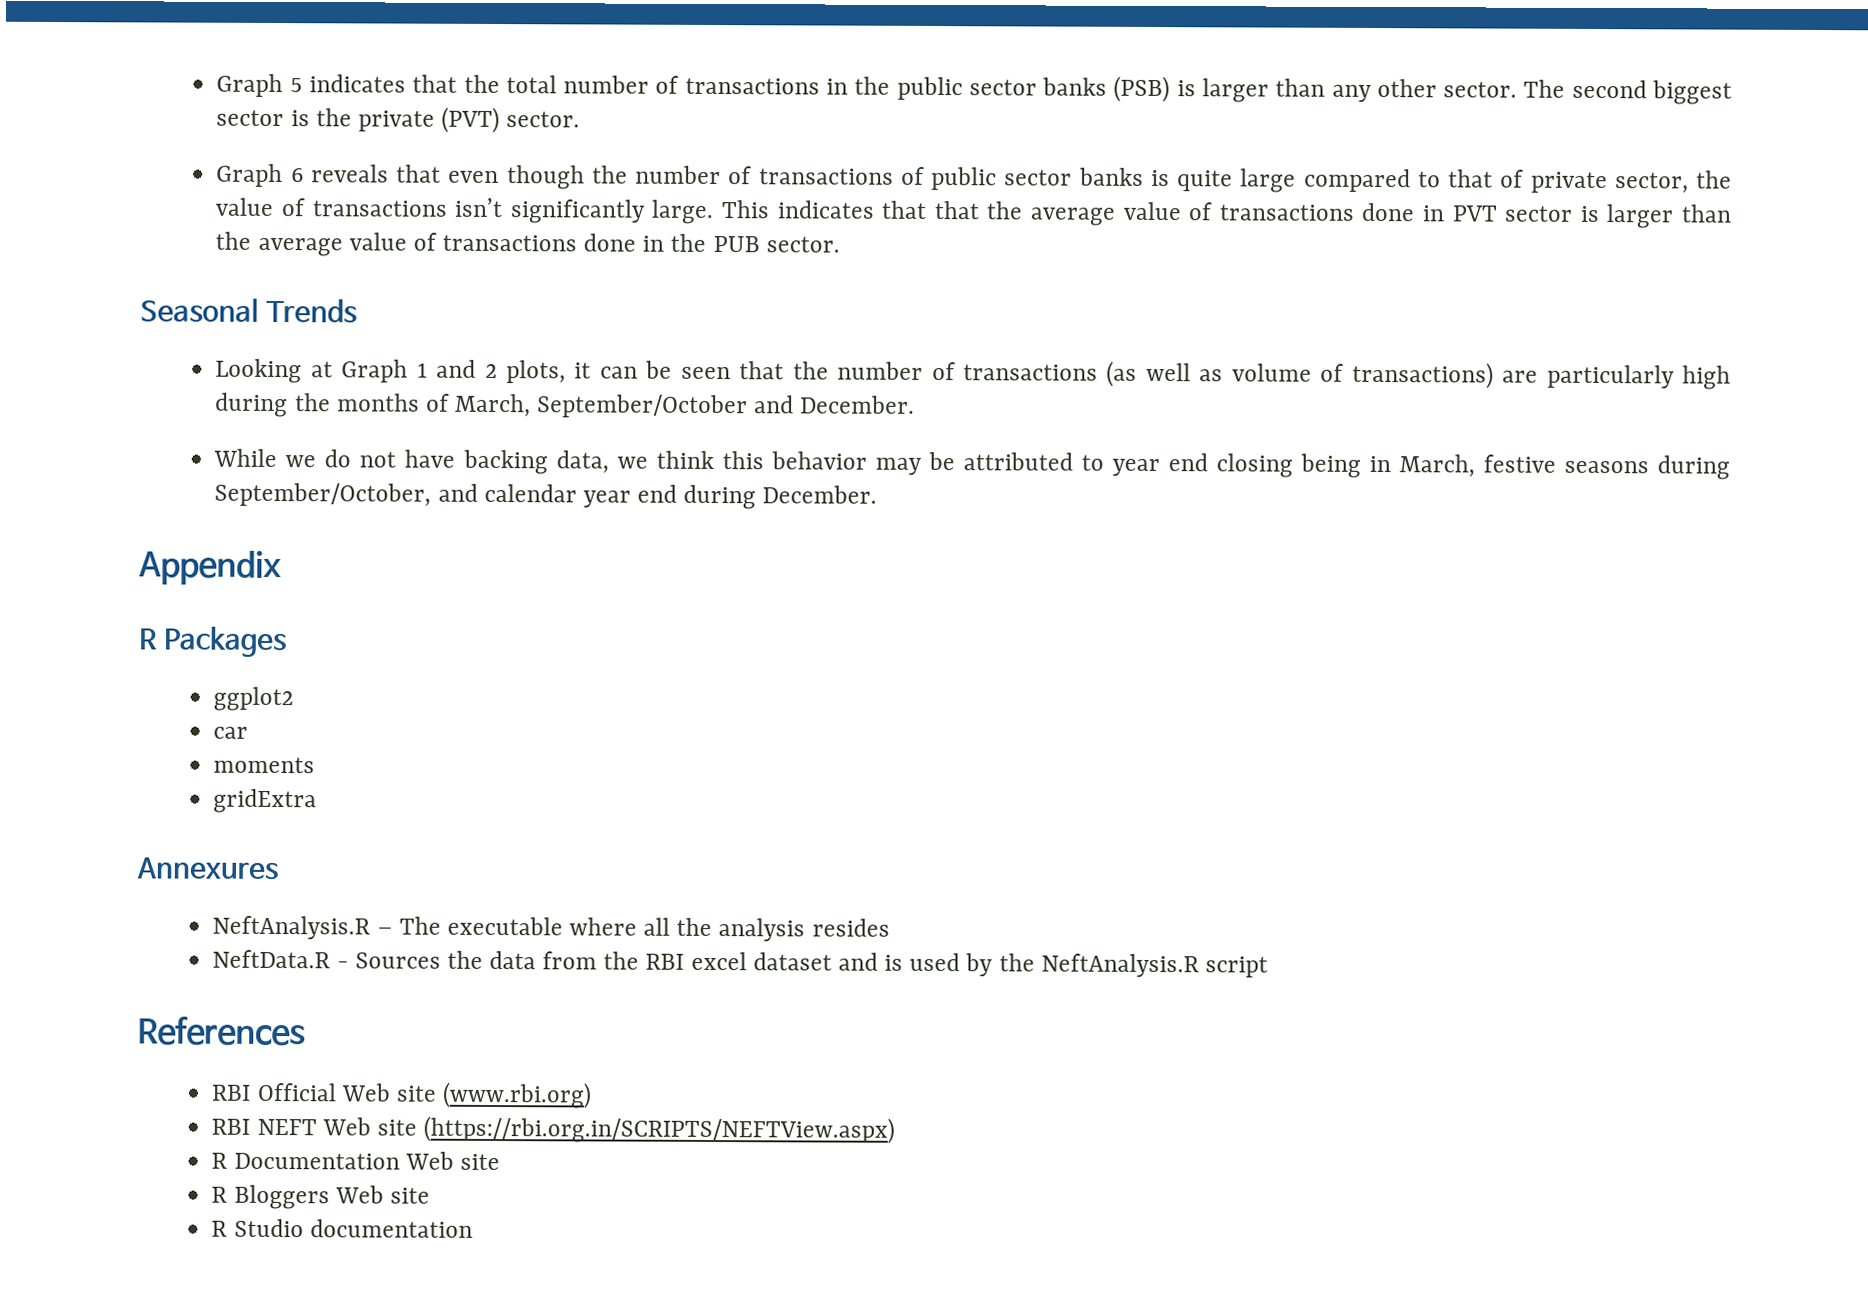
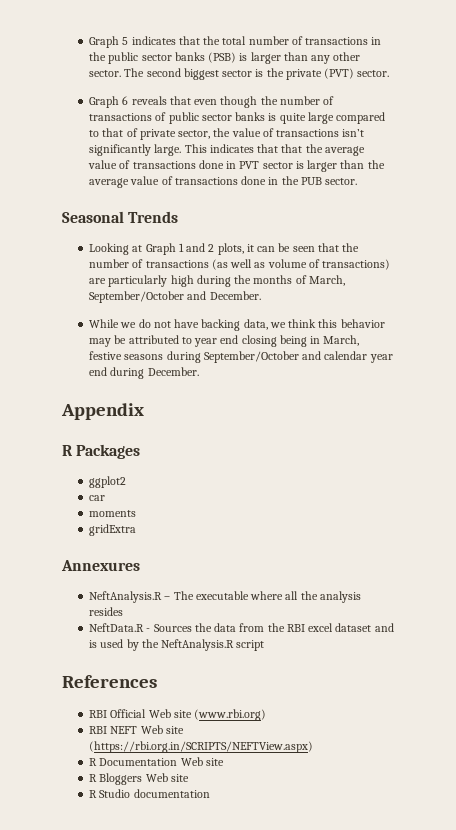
[214,482,432,507] September/October, -> [203,351,299,363] September/October

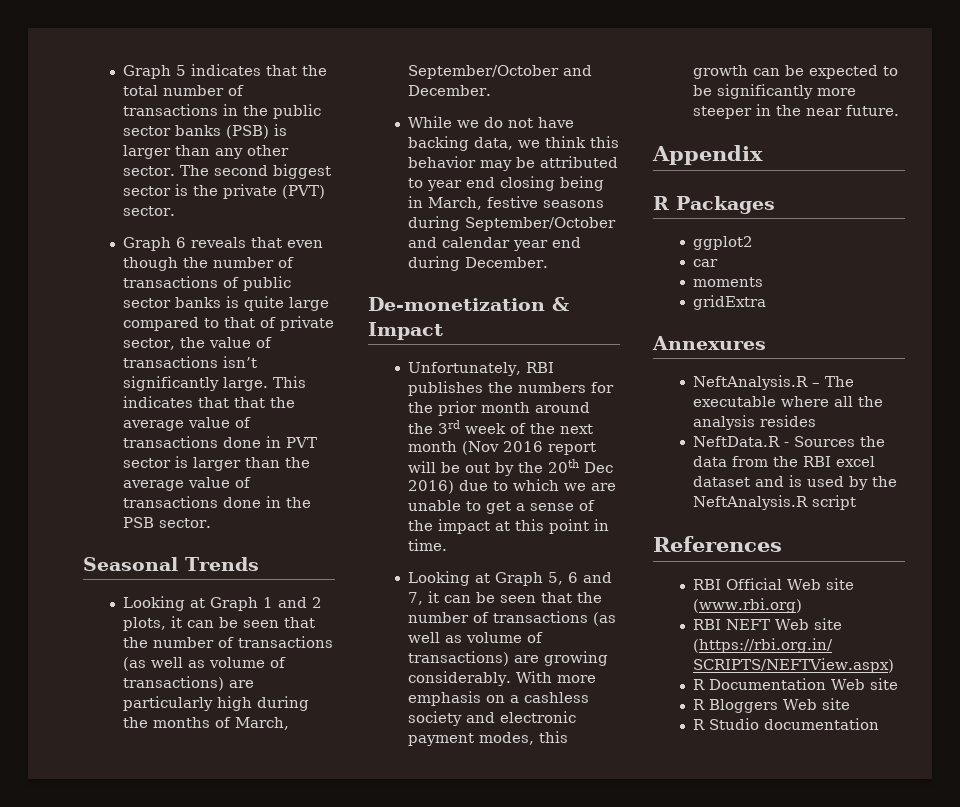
[300,177,322,185] PUB -> [123,517,155,528] PSB
(199, 371) none -> [368,297,569,311] [368,322,443,340] [408,362,555,376] [408,381,615,396] [408,401,591,416] [408,420,594,434] [408,441,597,455] [408,459,614,476] [408,479,617,494] [408,500,596,514] [408,519,610,534] [408,539,448,551] [408,571,613,586] [408,591,603,605] [408,611,617,626] [408,632,544,643] [408,651,609,666] [408,671,597,686] [408,691,590,706] [408,711,577,726] [408,731,569,746] [693,65,899,79] [693,84,857,99] [693,104,900,119] // De-monetization & Impact // Unfortunately, RBI publishes the numbers for the prior month around the 3rd week of the next month (Nov 2016 report will be out by the 20th Dec 2016) due to which we are unable to get a sense of the impact at this point in time. // Looking at Graph 5, 6 and 7, it can be seen that the number of transactions (as well as volume of transactions) are growing considerably. With more emphasis on a cashless society and electronic payment modes, this growth can be expected to be significantly more steeper in the near future.

